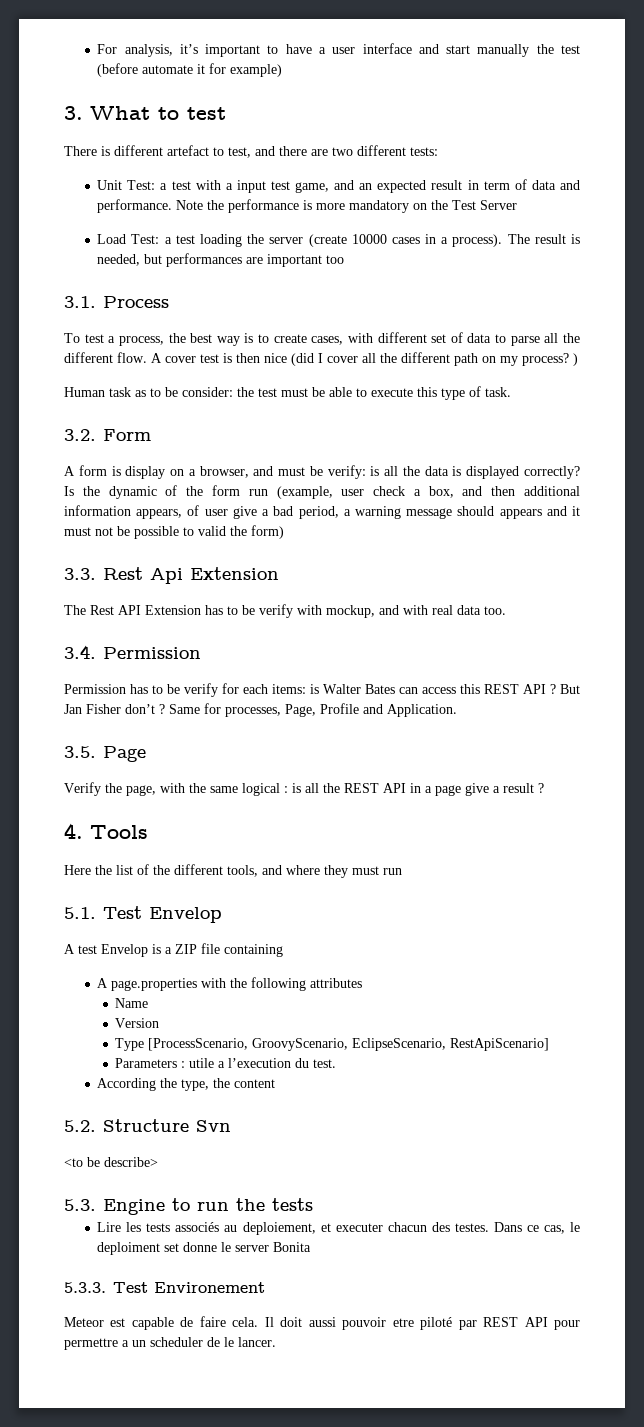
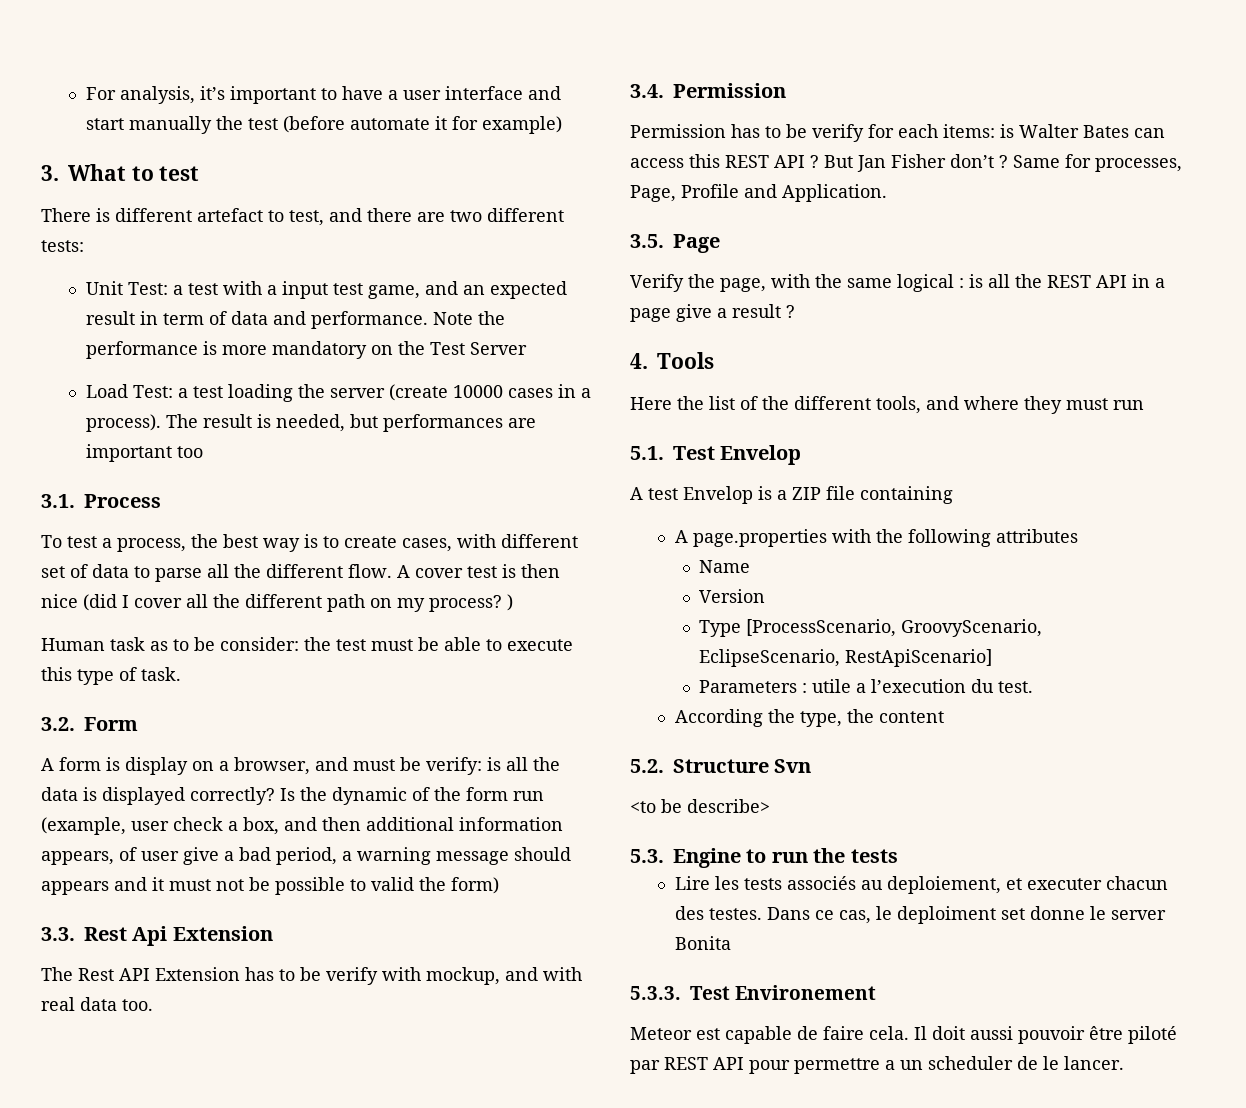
[392,1318,414,1327] etre -> [1089,1026,1123,1040] être

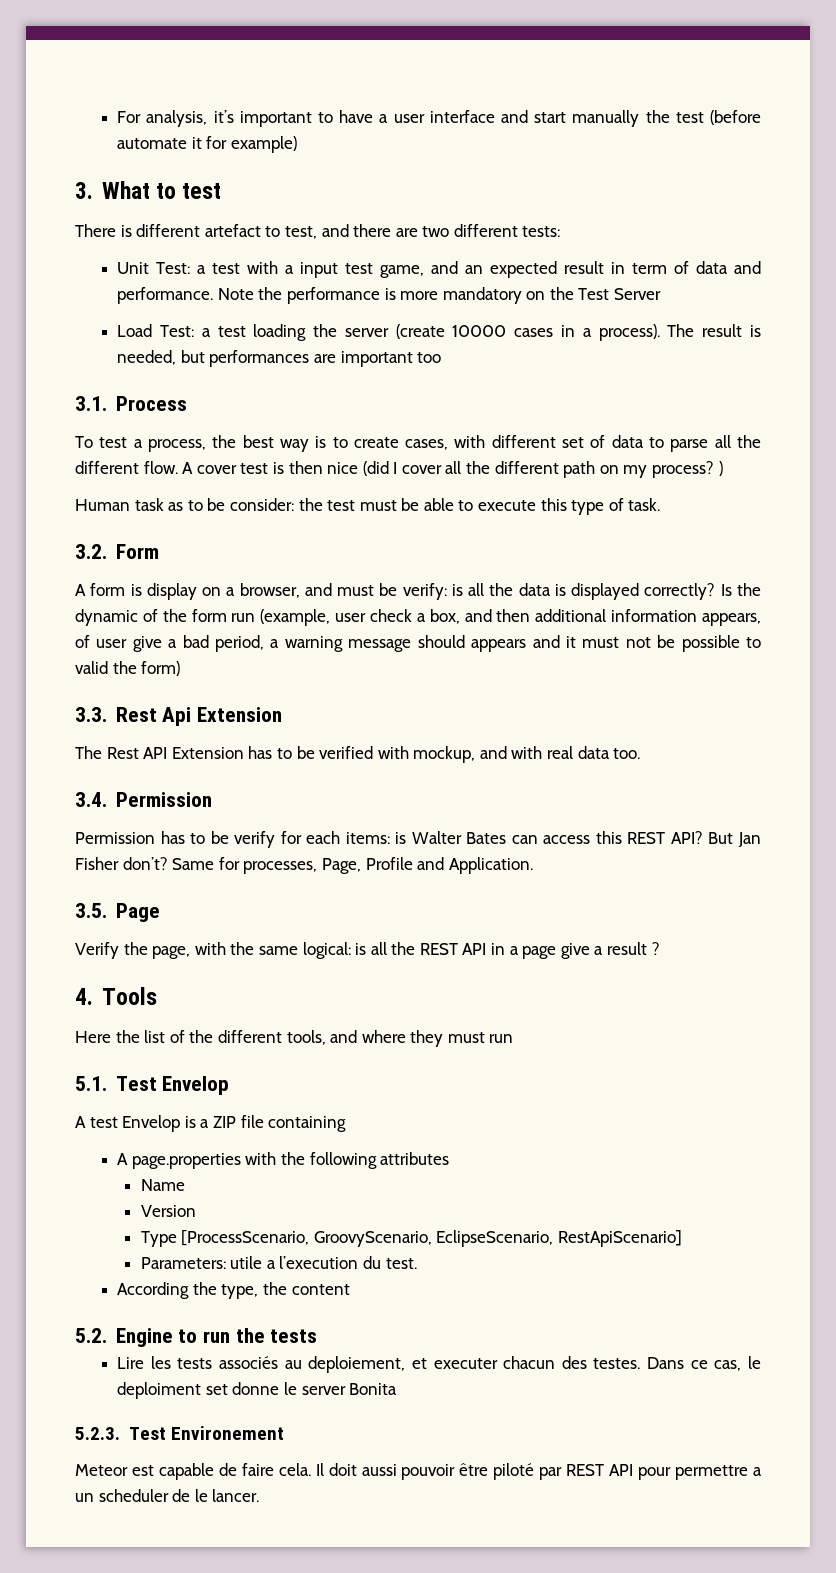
[326,967,378,985] verify -> [319,746,374,759] verified
[774,155,819,168] API ? -> [670,831,703,844] API?
[950,154,1008,168] don’t ? -> [122,857,168,870] don’t?
[897,274,964,292] logical : -> [302,942,351,959] logical:
[699,680,808,693] Parameters : -> [140,1257,226,1269] Parameters:
[673,759,812,773] [630,799,770,813] [630,849,664,863] Structure Svn // <to be describe> // 5.3. -> (107, 1335) none
[630,986,681,1000] 5.3.3. -> [75,1427,120,1440] 5.2.3.

